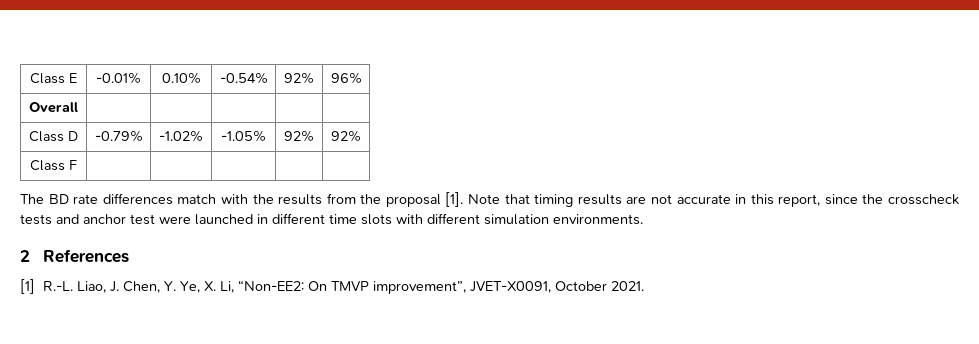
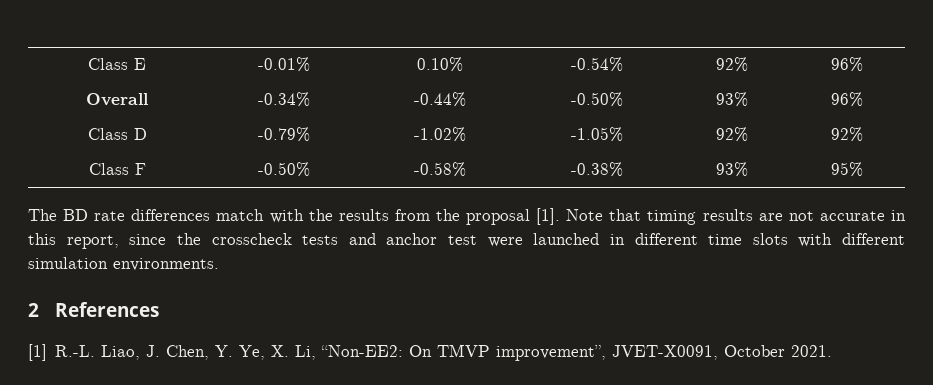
(78, 107) | | | | -> [257,92,310,107] [414,92,466,107] [570,92,623,107] [716,92,748,107] [831,92,863,107] -0.34% | -0.44% | -0.50% | 93% | 96%
(77, 165) | | | | -> [257,162,310,177] [414,162,466,177] [570,162,623,177] [716,162,748,177] [831,162,863,177] -0.50% | -0.58% | -0.38% | 93% | 95%

